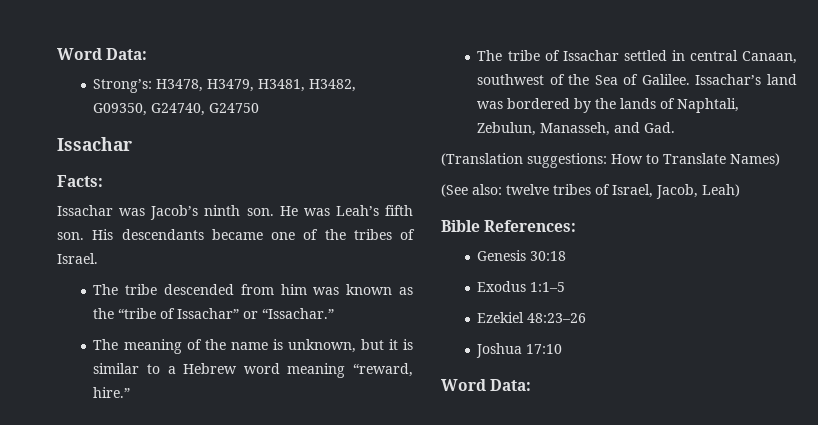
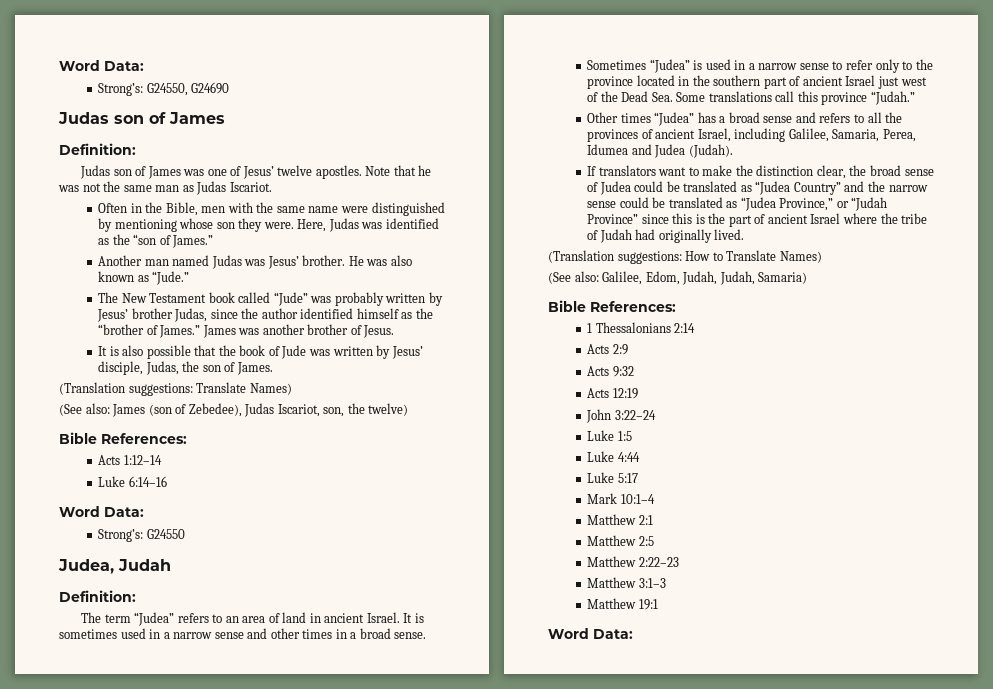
[57,48,148,60] [93,79,357,93] [93,103,260,116] [57,137,132,151] [57,175,103,187] [57,205,413,220] [57,229,415,240] [57,253,98,264] [93,284,414,295] [93,308,335,319] [93,339,413,354] [93,363,413,378] [93,387,131,398] [477,50,797,64] [477,74,797,85] [477,98,740,113] [477,122,676,136] Word Data: // Strong’s: H3478, H3479, H3481, H3482, G09350, G24740, G24750 // Issachar // Facts: // Issachar was Jacob’s ninth son. He was Leah’s fifth son. His descendants became one of the tribes of Israel. // The tribe descended from him was known as the “tribe of Issachar” or “Issachar.” // The meaning of the name is unknown, but it is similar to a Hebrew word meaning “reward, hire.” // The tribe of Issachar settled in central Canaan, southwest of the Sea of Galilee. Issachar’s land was bordered by the lands of Naphtali, Zebulun, Manasseh, and Gad. -> [59,60,144,71] [98,82,230,96] [58,112,225,124] [59,143,136,155] [80,165,432,179] [58,181,272,195] [98,202,445,216] [98,218,439,232] [98,234,214,248] [98,255,412,269] [98,271,190,285] [98,292,443,306] [97,308,433,322] [98,324,395,338] [98,345,423,359] [98,361,273,375] [59,382,292,396] [59,403,409,417] [59,432,187,444] [98,455,162,465] [98,476,167,487] [59,506,144,517] [98,529,185,542] [58,559,171,574] [59,590,136,602] [81,612,424,626] [59,628,427,639] [587,59,933,73] [587,75,927,89] [587,91,915,105] [587,112,903,126] [587,128,916,142] [587,144,733,158] [587,165,934,179] [587,181,928,195] [587,197,888,211] [587,213,928,227] [587,229,745,243] Word Data: // Strong’s: G24550, G24690 // Judas son of James // Definition: // Judas son of James was one of Jesus’ twelve apostles. Note that he was not the same man as Judas Iscariot. // Often in the Bible, men with the same name were distinguished by mentioning whose son they were. Here, Judas was identified as the “son of James.” // Another man named Judas was Jesus’ brother. He was also known as “Jude.” // The New Testament book called “Jude” was probably written by Jesus’ brother Judas, since the author identified himself as the “brother of James.” James was another brother of Jesus. // It is also possible that the book of Jude was written by Jesus’ disciple, Judas, the son of James. // (Translation suggestions: Translate Names) // (See also: James (son of Zebedee), Judas Iscariot, son, the twelve) // Bible References: // Acts 1:12–14 // Luke 6:14–16 // Word Data: // Strong’s: G24550 // Judea, Judah // Definition: // The term “Judea” refers to an area of land in ancient Israel. It is sometimes used in a narrow sense and other times in a broad sense. // Sometimes “Judea” is used in a narrow sense to refer only to the province located in the southern part of ancient Israel just west of the Dead Sea. Some translations call this province “Judah.” // Other times “Judea” has a broad sense and refers to all the provinces of ancient Israel, including Galilee, Samaria, Perea, Idumea and Judea (Judah). // If translators want to make the distinction clear, the broad sense of Judea could be translated as “Judea Country” and the narrow sense could be translated as “Judea Province,” or “Judah Province” since this is the part of ancient Israel where the tribe of Judah had originally lived.
[506,184,740,199] [441,220,577,232] [477,250,567,261] [477,281,566,292] [477,312,587,323] [476,343,563,358] twelve tribes of Israel, Jacob, Leah) // Bible References: // Genesis 30:18 // Exodus 1:1–5 // Ezekiel 48:23–26 // Joshua 17:10 -> [602,271,808,285] [548,300,676,312] [587,322,696,333] [587,344,628,355] [587,366,634,377] [587,388,638,399] [586,409,656,423] [587,430,632,441] [587,451,640,462] [587,472,638,483] [587,493,655,504] [587,514,653,525] [587,535,654,546] [587,556,679,567] [587,577,666,588] [587,598,658,610] Galilee, Edom, Judah, Judah, Samaria) // Bible References: // 1 Thessalonians 2:14 // Acts 2:9 // Acts 9:32 // Acts 12:19 // John 3:22–24 // Luke 1:5 // Luke 4:44 // Luke 5:17 // Mark 10:1–4 // Matthew 2:1 // Matthew 2:5 // Matthew 2:22–23 // Matthew 3:1–3 // Matthew 19:1

